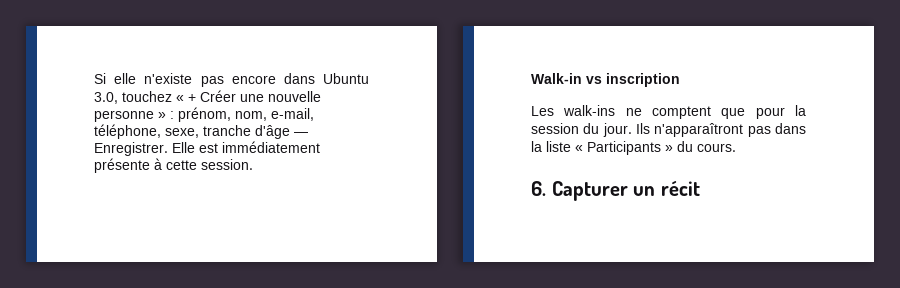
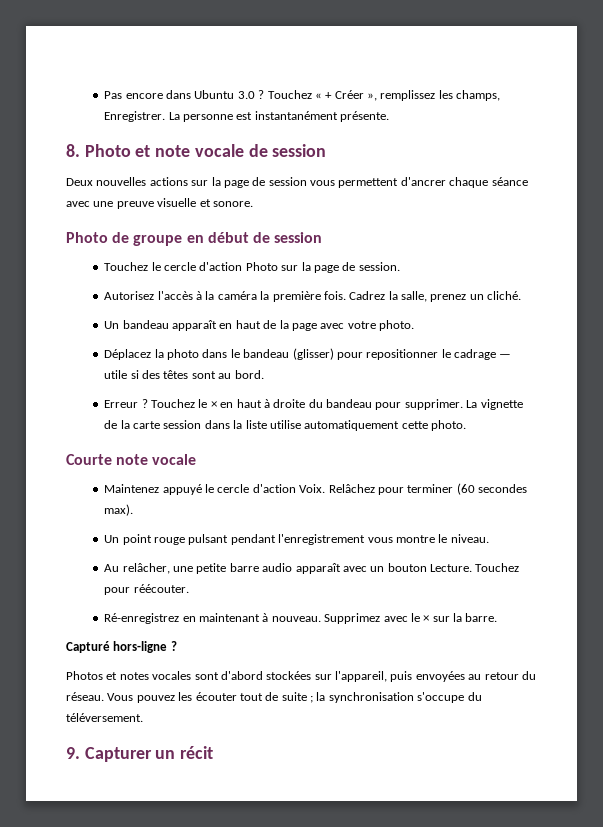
[94,73,369,87] [94,90,321,104] [94,107,314,122] [94,124,308,139] [94,141,320,156] [94,158,253,173] [531,73,680,87] [531,105,806,119] [531,123,806,137] [531,141,736,155] [531,181,546,196] Si elle n'existe pas encore dans Ubuntu 3.0, touchez « + Créer une nouvelle personne » : prénom, nom, e-mail, téléphone, sexe, tranche d'âge — Enregistrer. Elle est immédiatement présente à cette session. // Walk-in vs inscription // Les walk-ins ne comptent que pour la session du jour. Ils n'apparaîtront pas dans la liste « Participants » du cours. // 6. -> [104,90,501,101] [104,111,390,122] [66,144,327,157] [66,177,528,188] [66,198,253,209] [66,232,323,246] [104,262,400,273] [104,291,522,302] [104,320,415,331] [104,348,512,360] [104,370,264,379] [104,399,523,410] [104,420,467,431] [66,454,197,465] [104,483,528,495] [104,504,134,516] [104,534,489,545] [104,563,520,574] [104,584,189,595] [104,613,498,624] [66,641,177,653] [66,671,536,682] [66,692,482,703] [66,713,143,722] [66,747,80,759] Pas encore dans Ubuntu 3.0 ? Touchez « + Créer », remplissez les champs, Enregistrer. La personne est instantanément présente. // 8. Photo et note vocale de session // Deux nouvelles actions sur la page de session vous permettent d'ancrer chaque séance avec une preuve visuelle et sonore. // Photo de groupe en début de session // Touchez le cercle d'action Photo sur la page de session. // Autorisez l'accès à la caméra la première fois. Cadrez la salle, prenez un cliché. // Un bandeau apparaît en haut de la page avec votre photo. // Déplacez la photo dans le bandeau (glisser) pour repositionner le cadrage — utile si des têtes sont au bord. // Erreur ? Touchez le × en haut à droite du bandeau pour supprimer. La vignette de la carte session dans la liste utilise automatiquement cette photo. // Courte note vocale // Maintenez appuyé le cercle d'action Voix. Relâchez pour terminer (60 secondes max). // Un point rouge pulsant pendant l'enregistrement vous montre le niveau. // Au relâcher, une petite barre audio apparaît avec un bouton Lecture. Touchez pour réécouter. // Ré-enregistrez en maintenant à nouveau. Supprimez avec le × sur la barre. // Capturé hors-ligne ? // Photos et notes vocales sont d'abord stockées sur l'appareil, puis envoyées au retour du réseau. Vous pouvez les écouter tout de suite ; la synchronisation s'occupe du téléversement. // 9.

